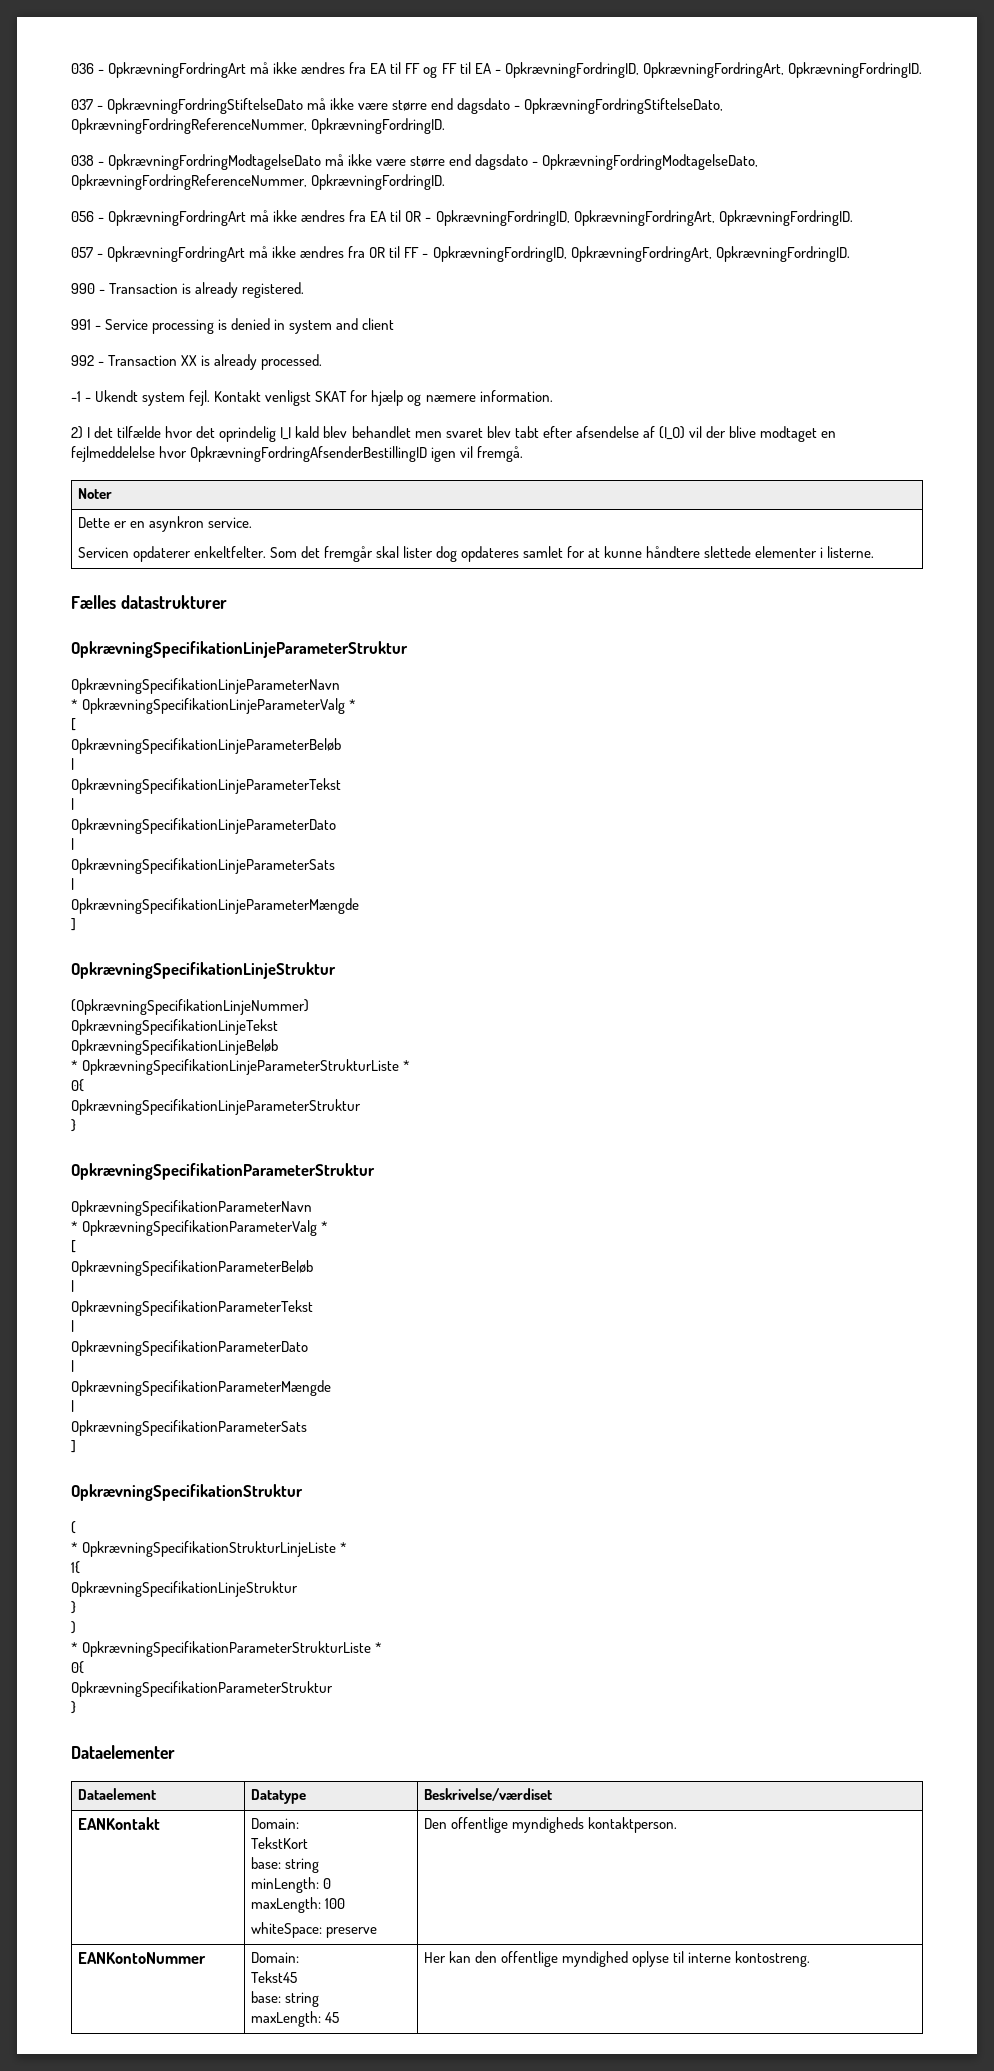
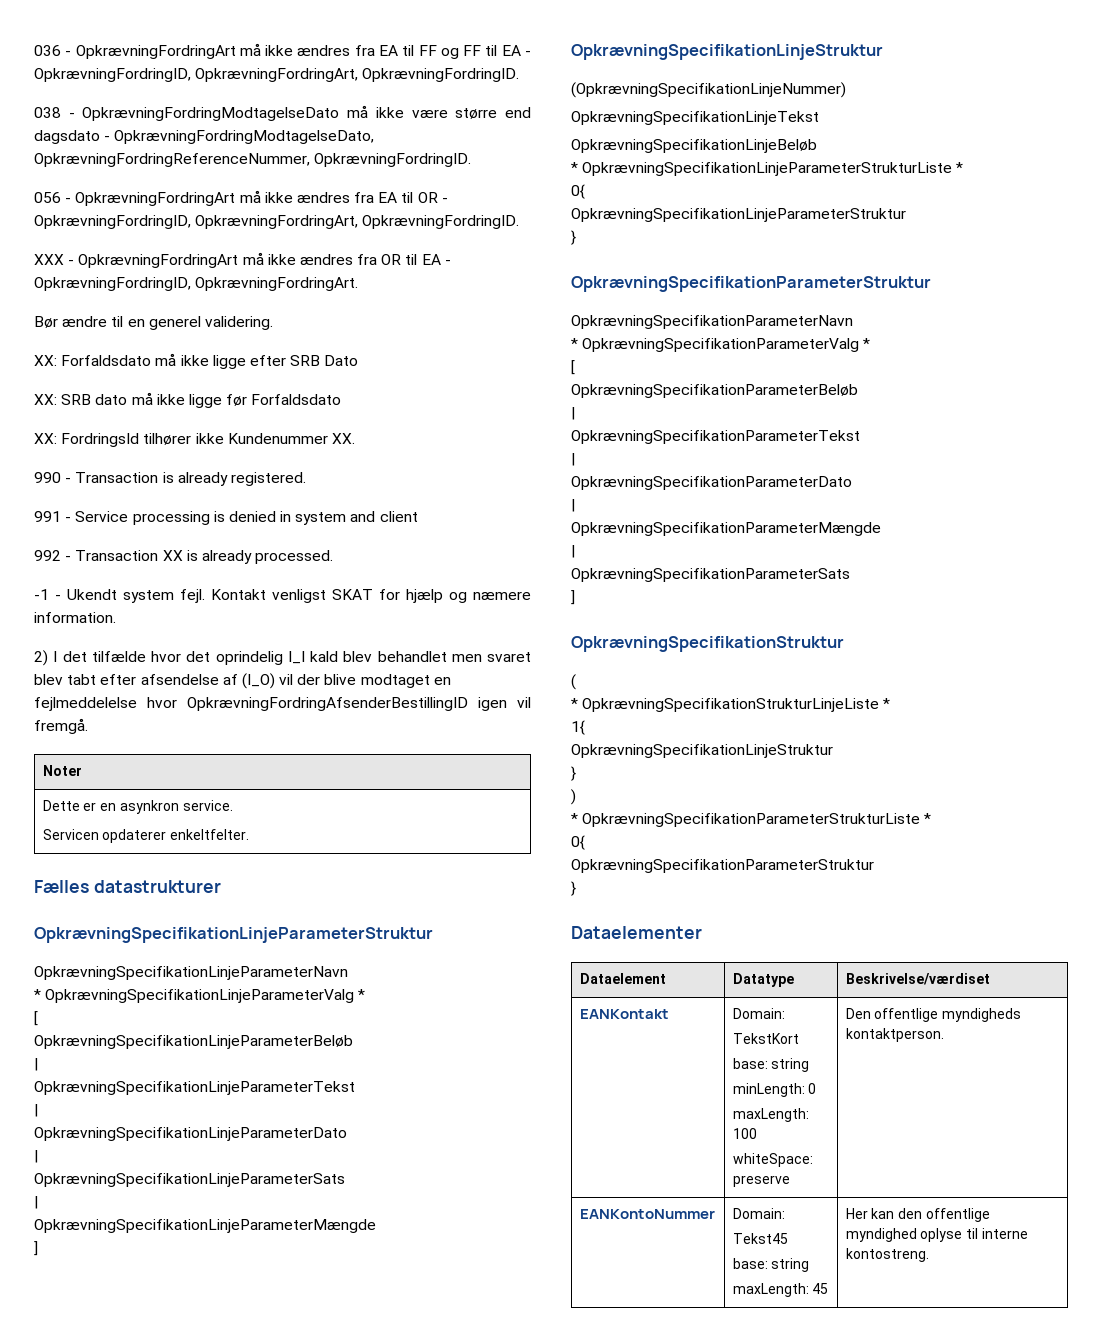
[71,98,724,114] [71,118,446,134] // 037 - OpkrævningFordringStiftelseDato må ikke være større end dagsdato - OpkrævningFordringStiftelseDato, OpkrævningFordringReferenceNummer, OpkrævningFordringID. -> (520, 75) none
[71,247,93,258] 057 -> [34,254,64,265] XXX
[404,246,850,262] FF - OpkrævningFordringID, OpkrævningFordringArt, OpkrævningFordringID. -> [421,254,451,265] [34,277,359,291] [34,316,273,330] [34,353,359,369] [34,392,342,408] [34,433,355,447] EA - OpkrævningFordringID, OpkrævningFordringArt. // Bør ændre til en generel validering. // XX: Forfaldsdato må ikke ligge efter SRB Dato // XX: SRB dato må ikke ligge før Forfaldsdato // XX: FordringsId tilhører ikke Kundenummer XX.
[269,546,875,562] Som det fremgår skal lister dog opdateres samlet for at kunne håndtere slettede elementer i listerne. -> (250, 834) none

